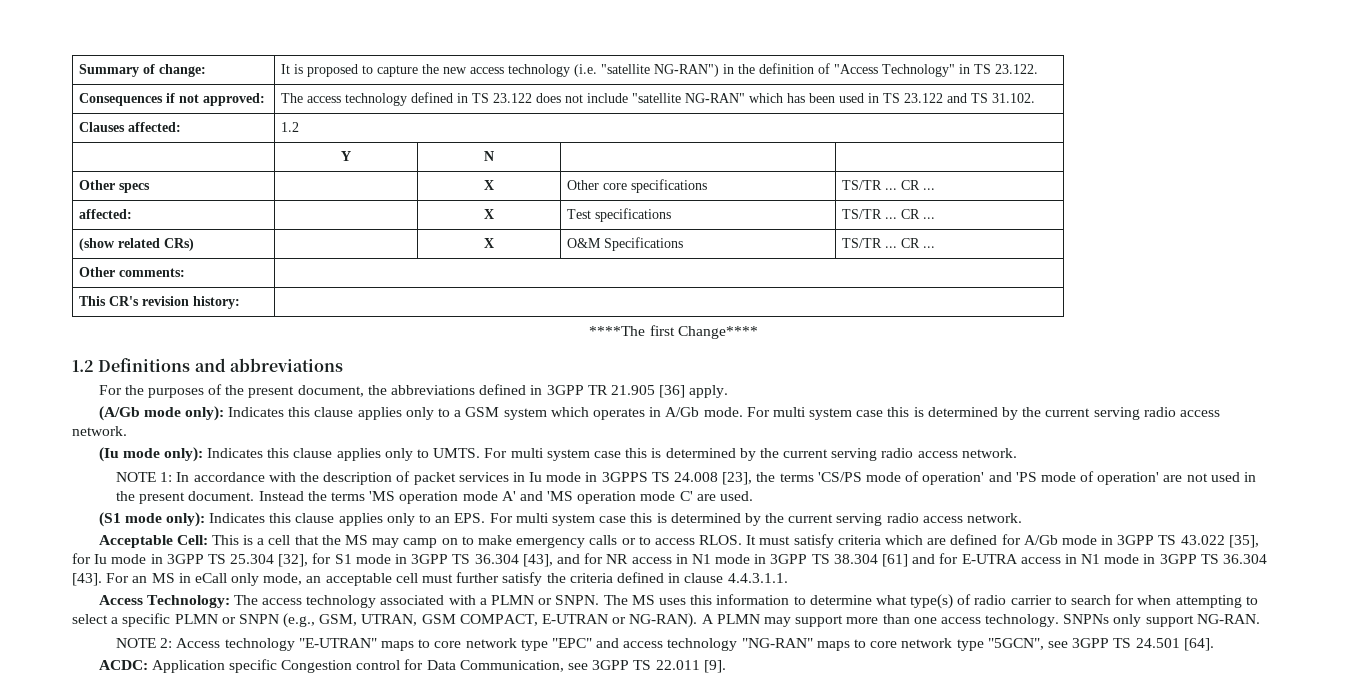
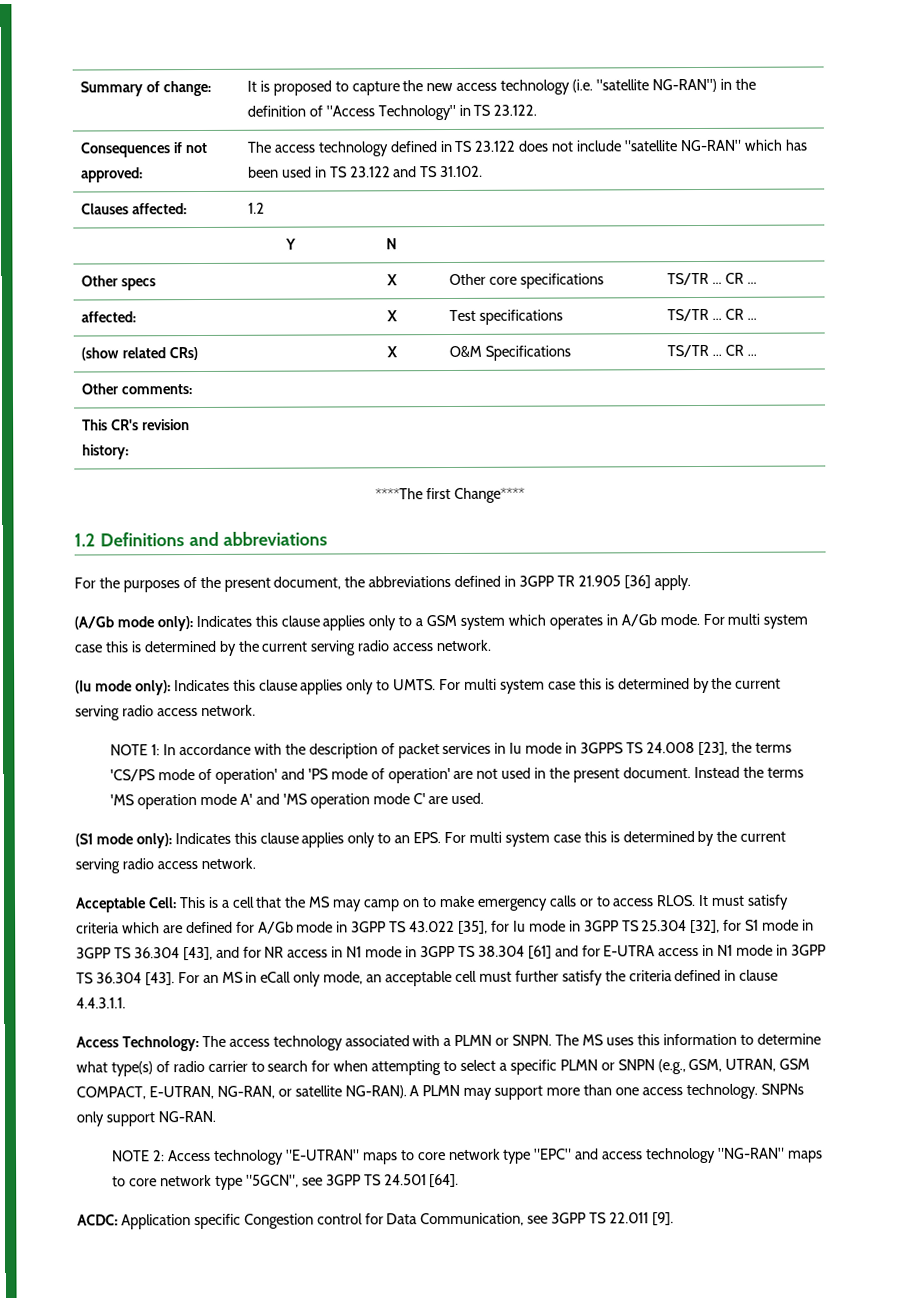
[542,614,627,624] E-UTRAN or -> [148,1085,342,1100] E-UTRAN, NG-RAN, or satellite

